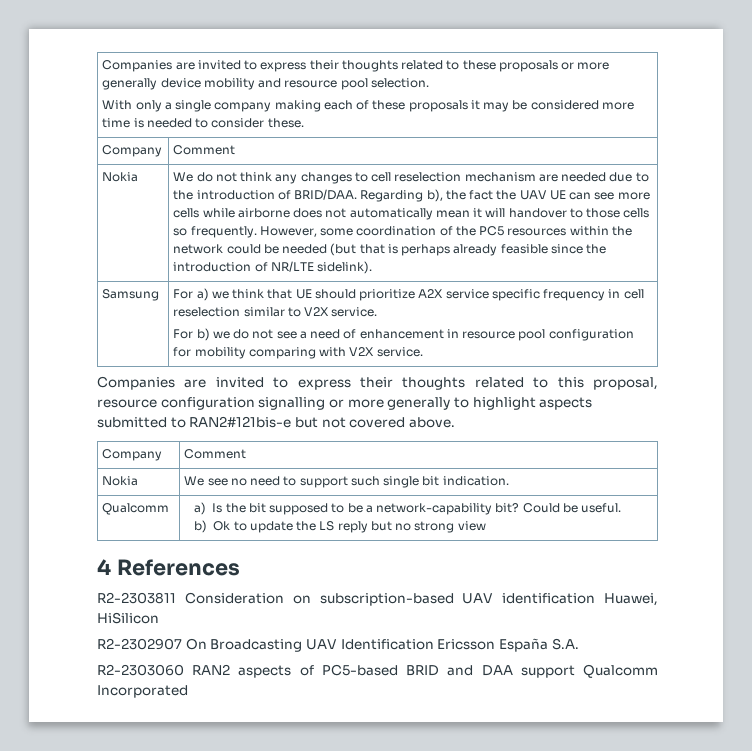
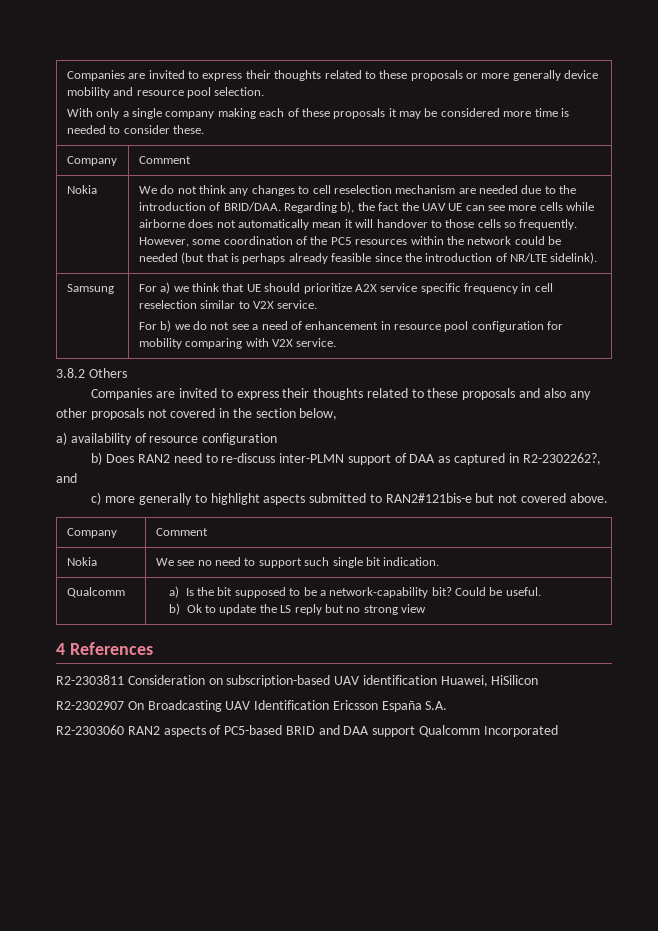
[97,376,658,390] [97,397,344,410] // Companies are invited to express their thoughts related to this proposal, resource configuration signalling or -> [56,368,127,378] [91,388,591,400] [56,408,338,420] [56,432,278,445] [91,452,601,465] [56,473,77,483] [91,492,102,505] // 3.8.2 Others // Companies are invited to express their thoughts related to these proposals and also any other proposals not covered in the section below, // a) availability of resource configuration // b) Does RAN2 need to re-discuss inter-PLMN support of DAA as captured in R2-2302262?, and // c)

